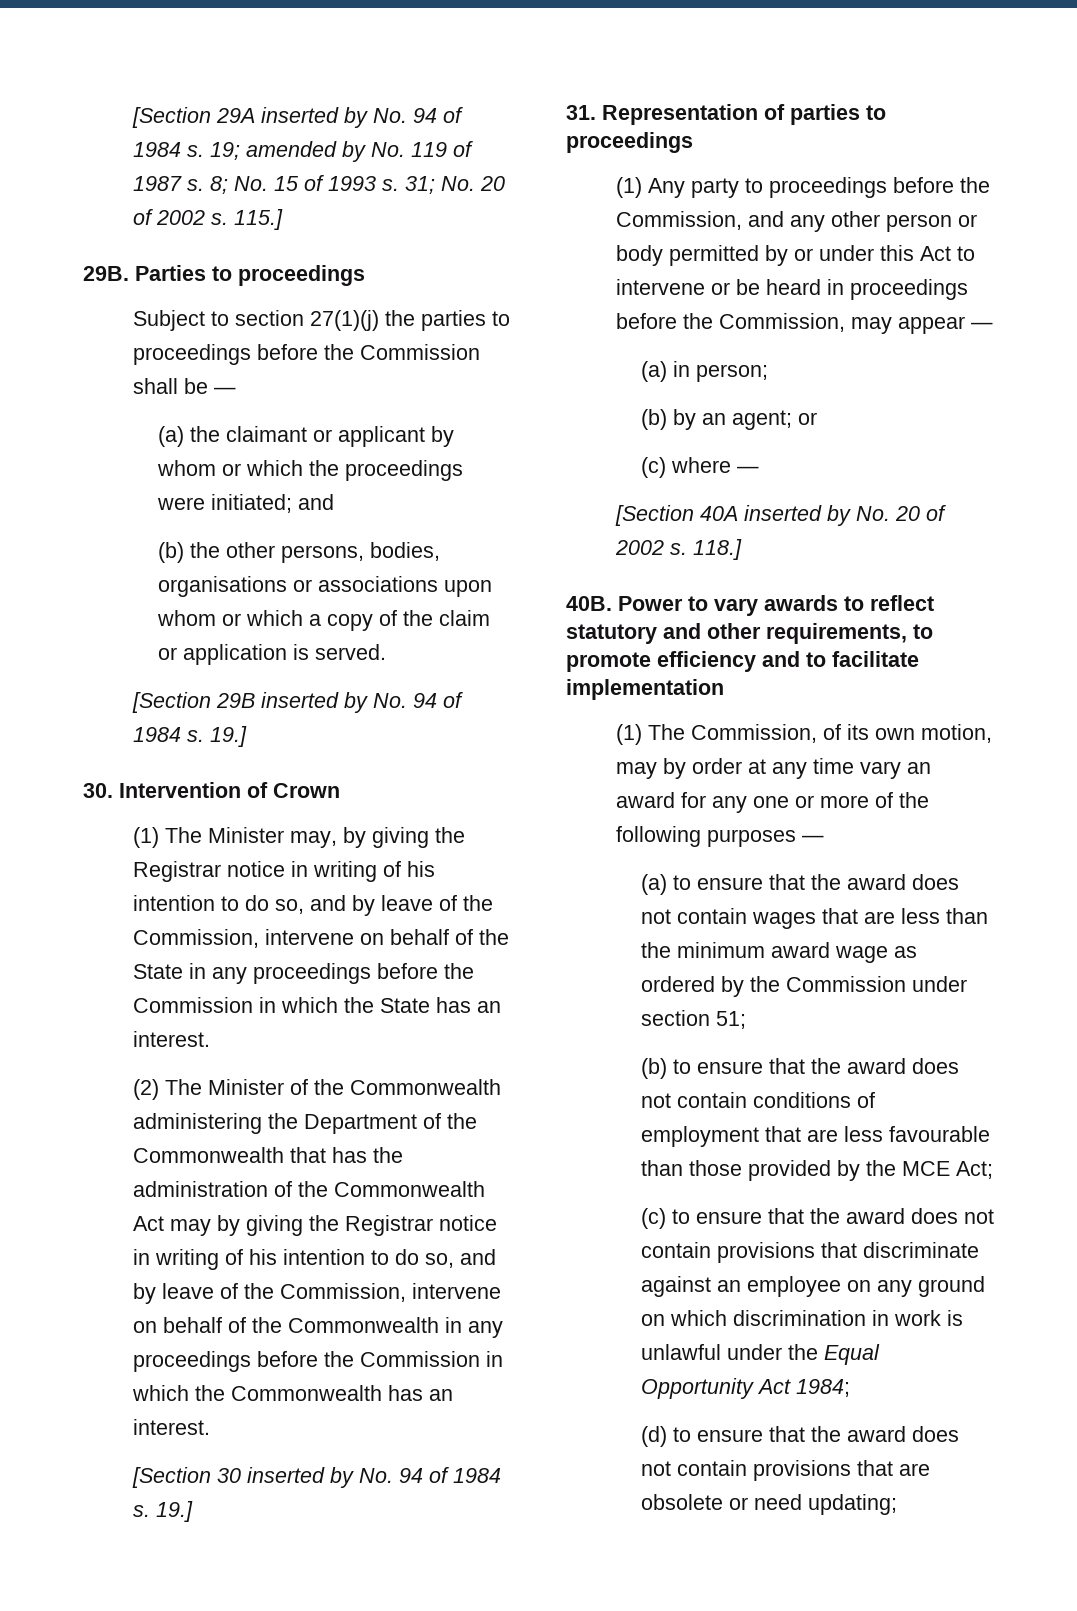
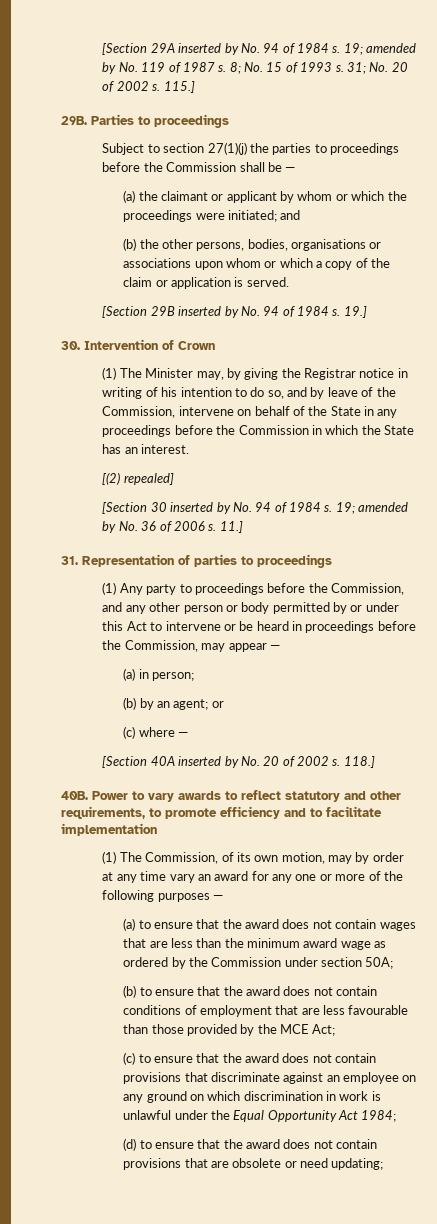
[132,1079,501,1100] [132,1113,477,1134] [132,1147,403,1163] [132,1181,485,1197] [132,1215,497,1236] [132,1249,496,1270] [132,1283,501,1304] [132,1317,503,1338] [132,1351,503,1372] [131,1385,453,1401] [132,1419,210,1435] (2) The Minister of the Commonwealth administering the Department of the Commonwealth that has the administration of the Commonwealth Act may by giving the Registrar notice in writing of his intention to do so, and by leave of the Commission, intervene on behalf of the Commonwealth in any proceedings before the Commission in which the Commonwealth has an interest. -> [102,472,174,485] [(2) repealed]
[155,1501,193,1522] 19.] -> [335,502,409,514] [102,521,243,533] 19; amended by No. 36 of 2006 s. 11.]
[715,1011,746,1029] 51; -> [365,957,394,969] 50A;

